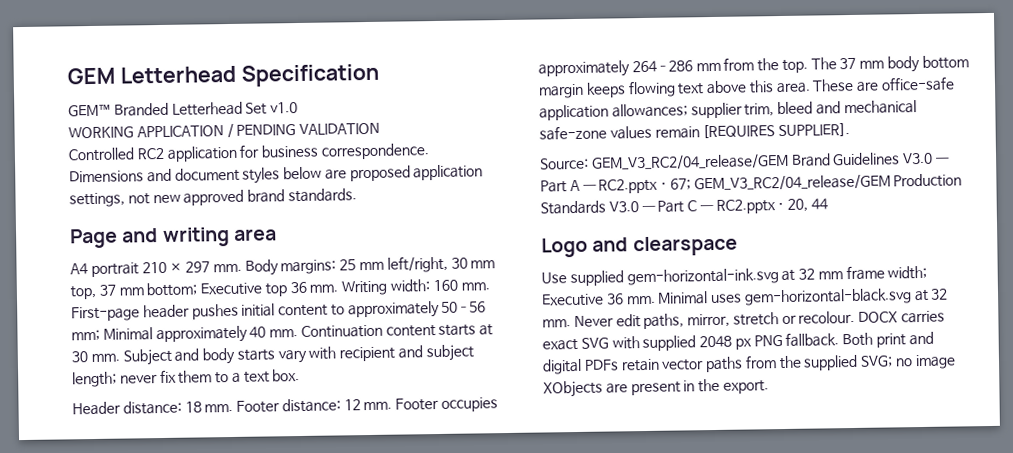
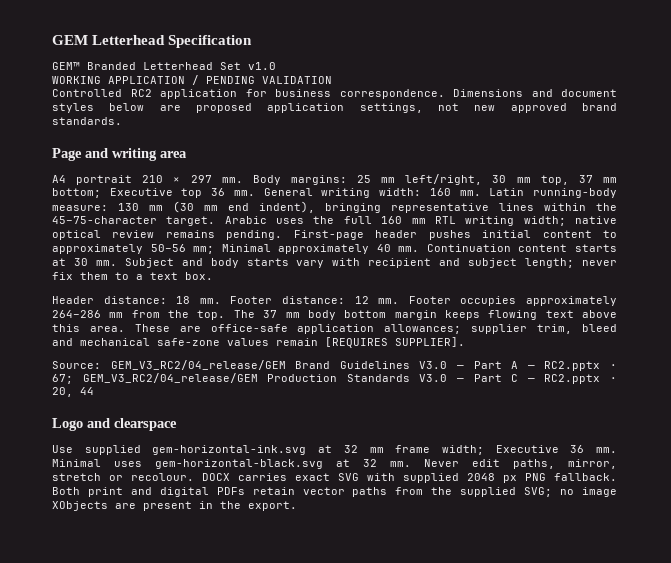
[341,280,388,296] Writing -> [263,188,371,198] General writing
(490, 286) none -> [489,188,618,198] [52,201,617,213] [52,216,618,226] [52,230,283,240] Latin running-body measure: 130 mm (30 mm end indent), bringing representative lines within the 45–75-character target. Arabic uses the full 160 mm RTL writing width; native optical review remains pending.

